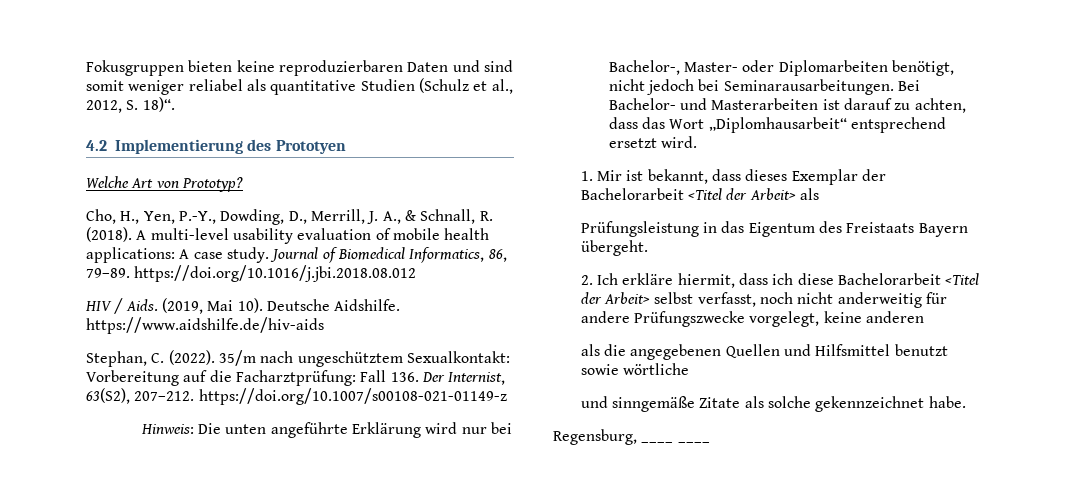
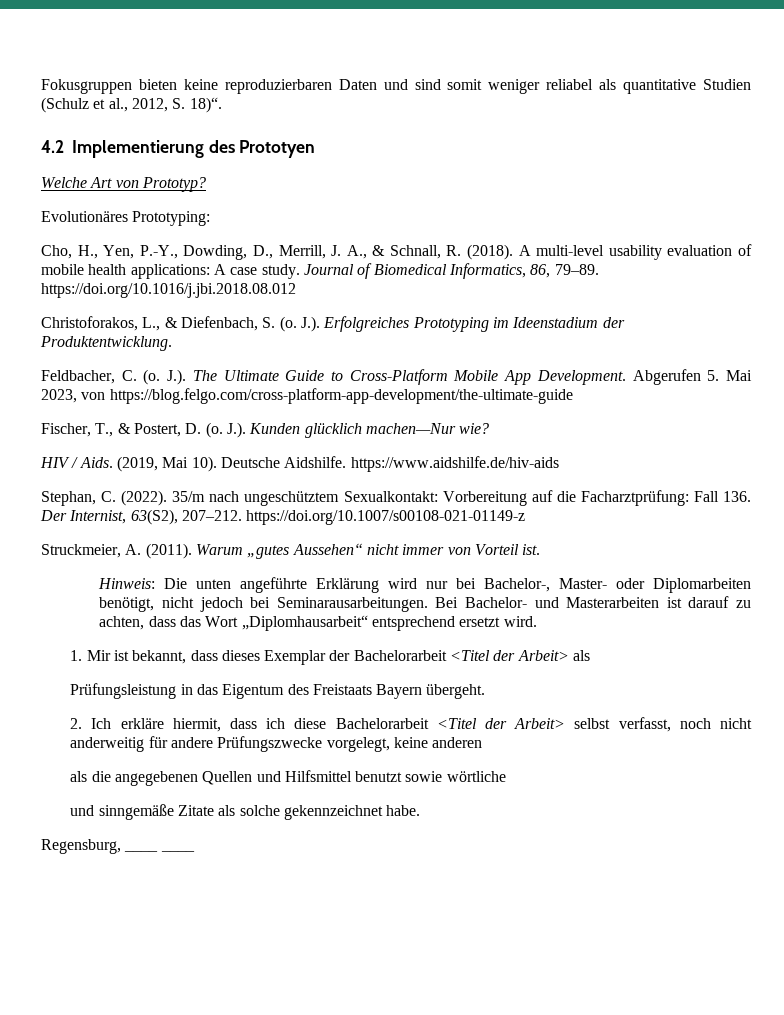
(243, 184) none -> [41,211,211,226] // Evolutionäres Prototyping:
(417, 273) none -> [41,316,625,332] [40,336,172,351] [41,369,752,385] [41,388,573,404] [41,422,490,438] // Christoforakos, L., & Diefenbach, S. (o. J.). Erfolgreiches Prototyping im Ideenstadium der Produktentwicklung. // Feldbacher, C. (o. J.). The Ultimate Guide to Cross-Platform Mobile App Development. Abgerufen 5. Mai 2023, von https://blog.felgo.com/cross-platform-app-development/the-ultimate-guide // Fischer, T., & Postert, D. (o. J.). Kunden glücklich machen—Nur wie?
(507, 396) none -> [41,543,541,559] // Struckmeier, A. (2011). Warum „gutes Aussehen“ nicht immer von Vorteil ist.

